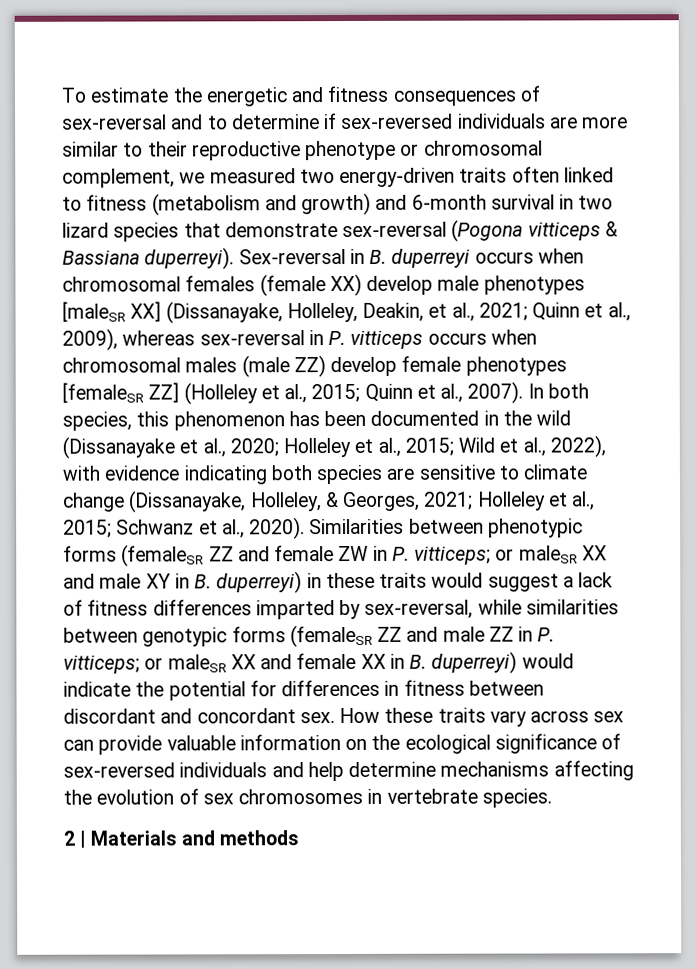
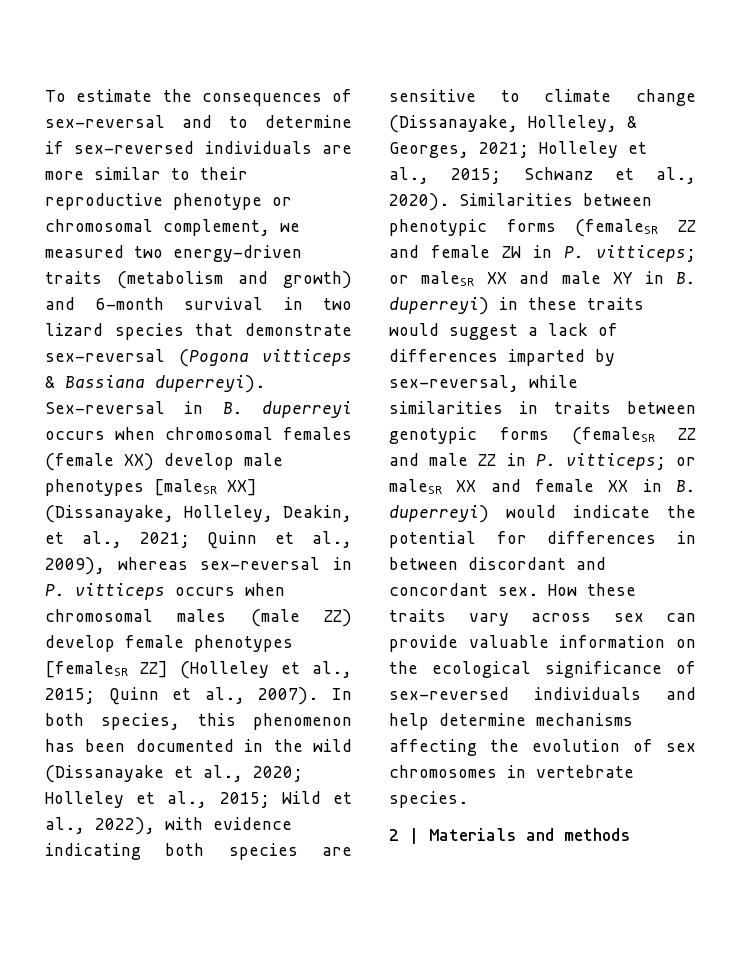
[205,85,389,107] energetic and fitness -> (192, 95) none
[511,166,614,183] [62,194,148,211] often linked to fitness -> (102, 277) none
[87,599,149,616] fitness -> (618, 329) none
(619, 607) none -> [519,401,611,414] in traits
[403,679,465,696] fitness -> (696, 537) none

